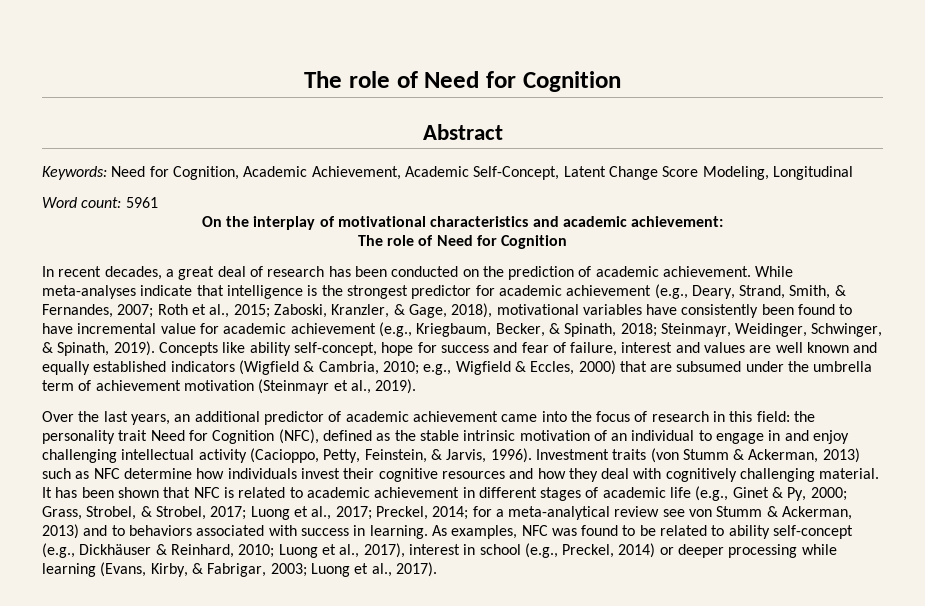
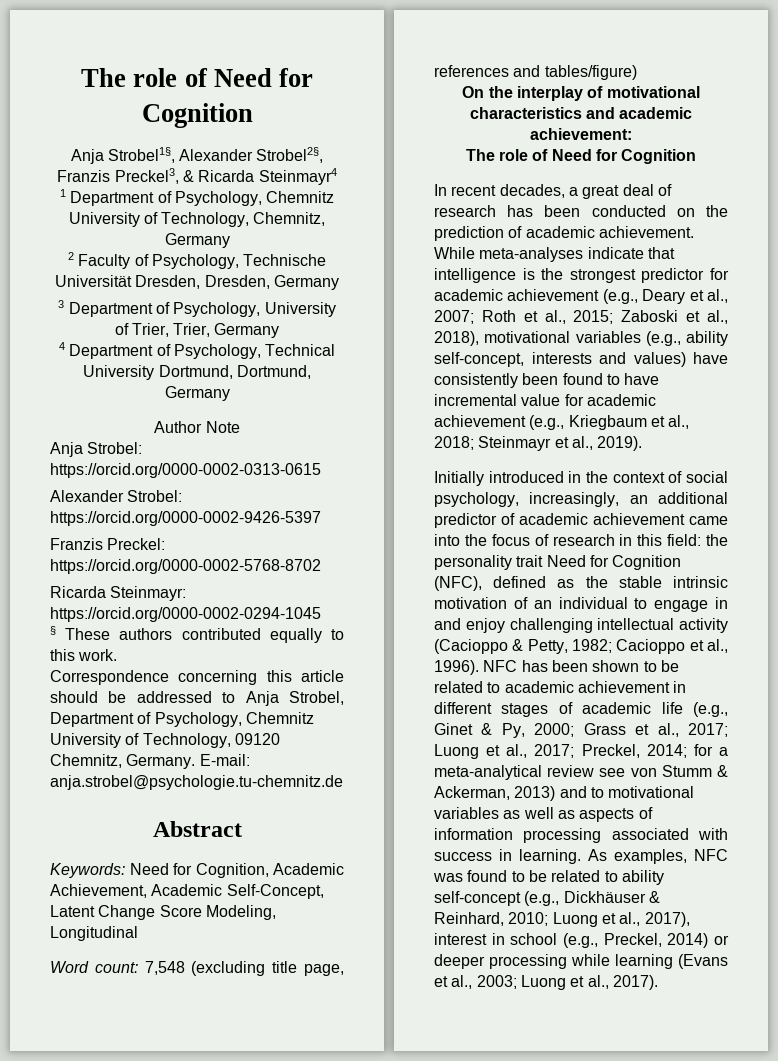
[304,71,621,92] The role of Need for Cognition -> [81,68,313,87] [141,103,253,128] [70,147,324,164] [57,168,337,185] [59,189,335,206] [68,212,326,227] [164,233,230,248] [67,252,327,269] [55,275,339,290] [58,300,336,317] [114,323,280,338] [58,342,336,359] [83,365,311,380] [164,386,230,401] [154,421,240,433] [50,442,143,457] [50,463,321,478] [50,490,183,502] [50,511,321,526] [50,538,166,550] [50,559,321,574] [50,586,187,601] [50,607,321,622] [50,626,344,643] [50,649,118,661] [50,670,344,685] [50,691,344,706] [50,712,314,727] [50,733,280,748] [50,754,250,769] [50,775,343,790] The role of Need for Cognition // Anja Strobel1§, Alexander Strobel2§, Franzis Preckel3, & Ricarda Steinmayr4 // 1 Department of Psychology, Chemnitz University of Technology, Chemnitz, Germany // 2 Faculty of Psychology, Technische Universität Dresden, Dresden, Germany // 3 Department of Psychology, University of Trier, Trier, Germany // 4 Department of Psychology, Technical University Dortmund, Dortmund, Germany // Author Note // Anja Strobel: https://orcid.org/0000-0002-0313-0615 // Alexander Strobel: https://orcid.org/0000-0002-9426-5397 // Franzis Preckel: https://orcid.org/0000-0002-5768-8702 // Ricarda Steinmayr: https://orcid.org/0000-0002-0294-1045 // § These authors contributed equally to this work. // Correspondence concerning this article should be addressed to Anja Strobel, Department of Psychology, Chemnitz University of Technology, 09120 Chemnitz, Germany. E-mail: anja.strobel@psychologie.tu-chemnitz.de
[125,197,158,208] 5961 -> [144,961,344,976] [434,65,637,80] 7,548 (excluding title page, references and tables/figure)
[691,285,846,299] [42,304,113,318] Deary, Strand, Smith, & Fernandes, -> [642,289,728,304] Deary et al.,
[273,303,642,318] Zaboski, Kranzler, & Gage, 2018), motivational variables -> [621,310,728,324] [434,331,728,346] [434,352,686,367] Zaboski et al., 2018), motivational variables (e.g., ability self-concept, interests and values)
[416,323,883,337] [42,341,878,356] [42,360,873,375] [42,379,417,394] [42,411,170,425] Kriegbaum, Becker, & Spinath, 2018; Steinmayr, Weidinger, Schwinger, & Spinath, 2019). Concepts like ability self-concept, hope for success and fear of failure, interest and values are well known and equally established indicators (Wigfield & Cambria, 2010; e.g., Wigfield & Eccles, 2000) that are subsumed under the umbrella term of achievement motivation (Steinmayr et al., 2019). // Over the last years, -> [568,415,690,430] [434,436,643,451] [434,471,728,486] [434,492,620,507] Kriegbaum et al., 2018; Steinmayr et al., 2019). // Initially introduced in the context of social psychology, increasingly,
[249,448,860,463] [42,468,880,482] [42,487,234,498] (Cacioppo, Petty, Feinstein, & Jarvis, 1996). Investment traits (von Stumm & Ackerman, 2013) such as NFC determine how individuals invest their cognitive resources and how they deal with cognitively challenging material. It has been shown that NFC is -> [434,639,728,654] [434,660,679,675] (Cacioppo & Petty, 1982; Cacioppo et al., 1996). NFC has been shown to be
[42,506,206,520] Grass, Strobel, & Strobel, -> [583,723,679,737] Grass et al.,
[128,525,192,536] behaviors -> [608,786,695,798] [434,807,653,822] [434,828,602,843] motivational variables as well as aspects of information processing
[100,562,267,577] (Evans, Kirby, & Fabrigar, -> [678,954,728,969] [434,975,473,989] (Evans et al.,

